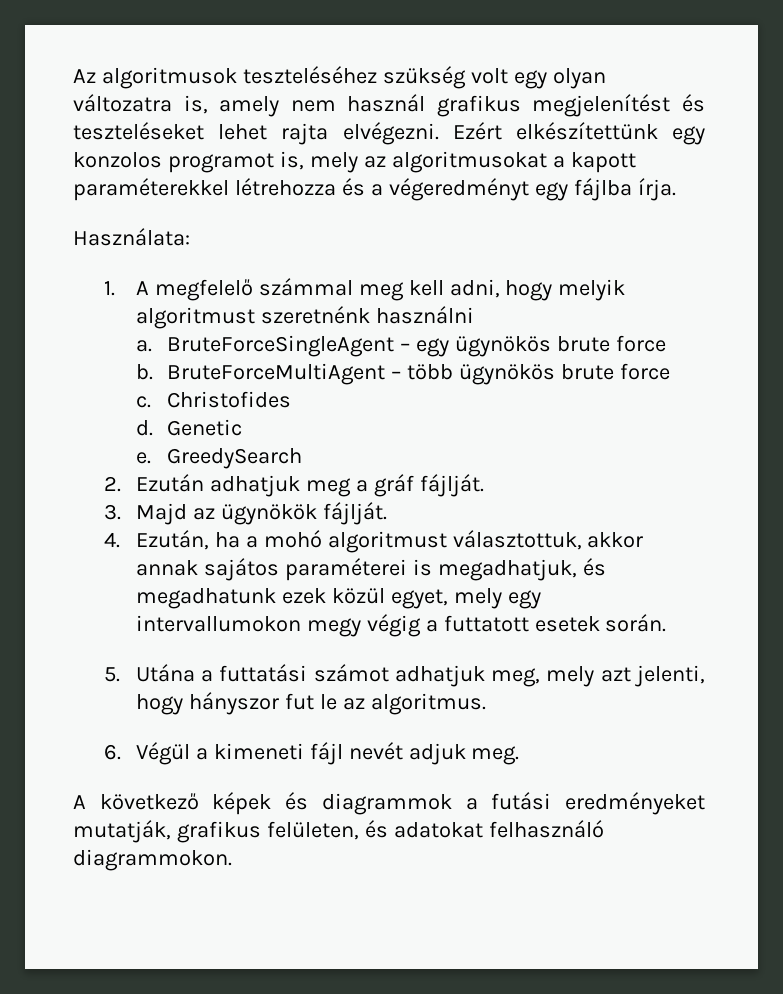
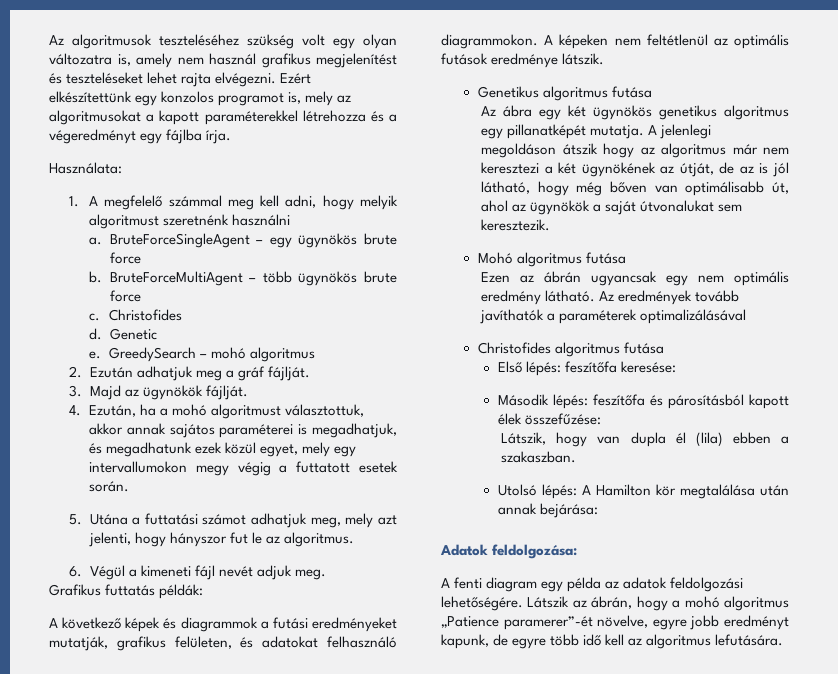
(303, 458) none -> [200,347,316,362] – mohó algoritmus
(520, 755) none -> [49,584,204,599] // Grafikus futtatás példák:
(232, 860) none -> [544,34,789,49] [441,53,605,68] [477,86,652,101] [481,105,789,120] [481,124,712,139] [481,143,789,158] [481,162,789,177] [481,181,789,196] [481,200,743,215] [481,219,551,231] [477,252,626,267] [481,271,789,286] [481,290,740,305] [480,309,747,324] [477,342,664,357] [497,361,676,376] [497,394,789,409] [497,413,601,425] [501,432,789,447] [501,451,577,463] [497,484,789,499] [497,503,598,518] [440,544,578,559] [441,577,744,592] [441,596,790,611] [441,615,789,630] [441,634,784,649] A képeken nem feltétlenül az optimális futások eredménye látszik. // Genetikus algoritmus futása // Az ábra egy két ügynökös genetikus algoritmus egy pillanatképét mutatja. A jelenlegi megoldáson átszik hogy az algoritmus már nem keresztezi a két ügynökének az útját, de az is jól látható, hogy még bőven van optimálisabb út, ahol az ügynökök a saját útvonalukat sem keresztezik. // Mohó algoritmus futása // Ezen az ábrán ugyancsak egy nem optimális eredmény látható. Az eredmények tovább javíthatók a paraméterek optimalizálásával // Christofides algoritmus futása // Első lépés: feszítőfa keresése: // Második lépés: feszítőfa és párosításból kapott élek összefűzése: // Látszik, hogy van dupla él (lila) ebben a szakaszban. // Utolsó lépés: A Hamilton kör megtalálása után annak bejárása: // Adatok feldolgozása: // A fenti diagram egy példa az adatok feldolgozási lehetőségére. Látszik az ábrán, hogy a mohó algoritmus „Patience paramerer”-ét növelve, egyre jobb eredményt kapunk, de egyre több idő kell az algoritmus lefutására.

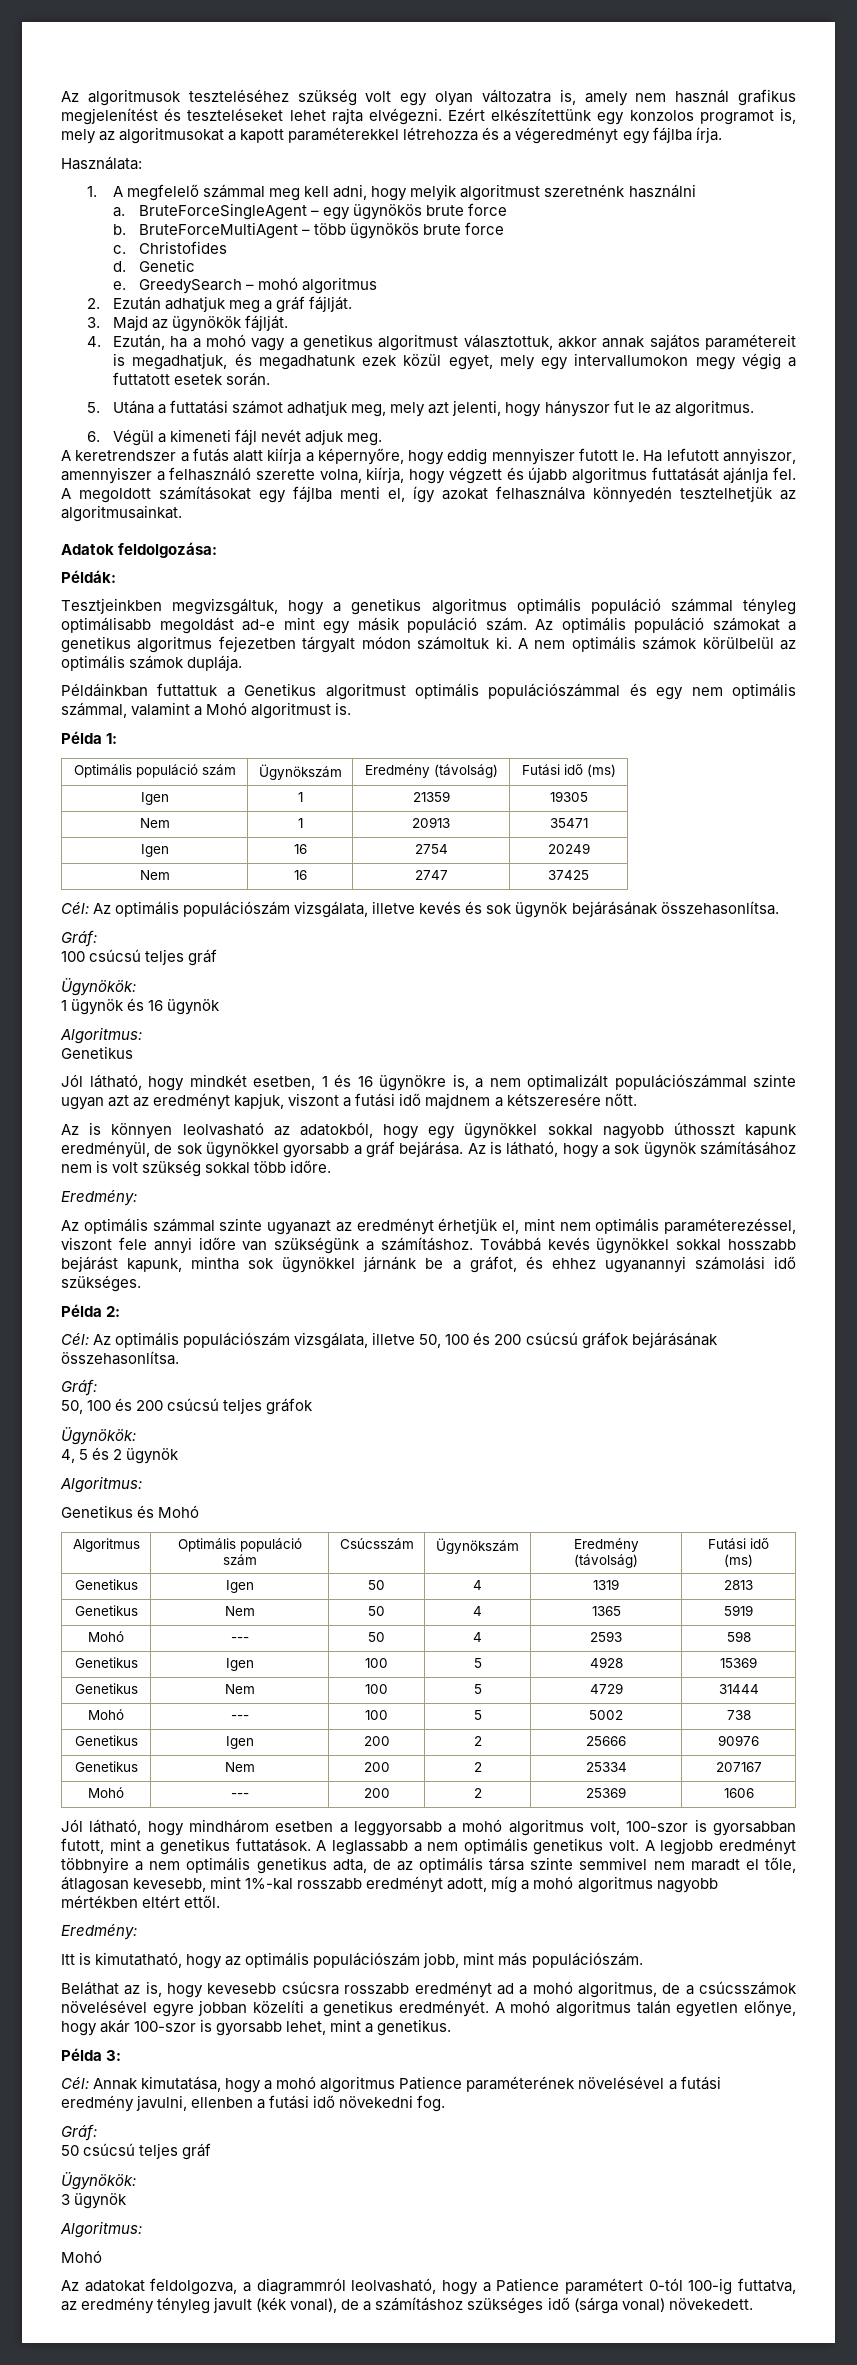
(208, 410) none -> [251,334,373,351] vagy a genetikus
[219,424,294,438] paraméterei -> [705,334,797,350] paramétereit
[49,584,204,599] [49,617,398,632] [49,636,398,651] [441,34,789,49] [441,53,605,68] [477,86,652,101] [481,105,789,120] [481,124,712,139] [481,143,789,158] [481,162,789,177] [481,181,789,196] [481,200,743,215] [481,219,551,231] [477,252,626,267] [481,271,789,286] [481,290,740,305] [480,309,747,324] [477,342,664,357] [497,361,676,376] [497,394,789,409] [497,413,601,425] [501,432,789,447] [501,451,577,463] [497,484,789,499] [497,503,598,518] [440,544,578,559] [441,577,744,592] [441,596,790,611] [441,615,789,630] [441,634,784,649] Grafikus futtatás példák: // A következő képek és diagrammok a futási eredményeket mutatják, grafikus felületen, és adatokat felhasználó diagrammokon. A képeken nem feltétlenül az optimális futások eredménye látszik. // Genetikus algoritmus futása // Az ábra egy két ügynökös genetikus algoritmus egy pillanatképét mutatja. A jelenlegi megoldáson átszik hogy az algoritmus már nem keresztezi a két ügynökének az útját, de az is jól látható, hogy még bőven van optimálisabb út, ahol az ügynökök a saját útvonalukat sem keresztezik. // Mohó algoritmus futása // Ezen az ábrán ugyancsak egy nem optimális eredmény látható. Az eredmények tovább javíthatók a paraméterek optimalizálásával // Christofides algoritmus futása // Első lépés: feszítőfa keresése: // Második lépés: feszítőfa és párosításból kapott élek összefűzése: // Látszik, hogy van dupla él (lila) ebben a szakaszban. // Utolsó lépés: A Hamilton kör megtalálása után annak bejárása: // Adatok feldolgozása: // A fenti diagram egy példa az adatok feldolgozási lehetőségére. Látszik az ábrán, hogy a mohó algoritmus „Patience paramerer”-ét növelve, egyre jobb eredményt kapunk, de egyre több idő kell az algoritmus lefutására. -> [61,448,796,465] [61,467,797,484] [61,486,796,503] [61,505,182,522] [61,542,218,558] [61,570,116,583] [61,598,796,615] [61,617,796,634] [61,636,796,653] [61,655,243,671] [61,683,796,700] [61,702,352,719] [61,731,118,744] [73,764,236,778] [258,764,342,780] [364,764,498,778] [521,764,616,777] [140,792,169,805] [297,792,303,802] [412,791,450,802] [549,791,588,802] [139,818,170,828] [297,818,303,828] [412,817,450,828] [549,818,588,828] [140,844,169,857] [293,844,307,854] [414,844,448,854] [547,843,590,854] [139,870,170,880] [293,870,307,880] [414,870,448,880] [548,870,589,880] [61,901,779,918] [61,930,97,947] [61,949,218,966] [61,978,136,996] [61,998,221,1015] [60,1027,142,1044] [61,1046,133,1059] [61,1074,796,1091] [61,1093,637,1110] [61,1122,797,1139] [61,1141,796,1158] [61,1160,332,1177] [61,1189,137,1206] [61,1218,796,1235] [61,1237,797,1254] [61,1256,797,1273] [61,1275,141,1292] [61,1304,121,1317] [61,1332,718,1349] [61,1351,179,1365] [61,1379,97,1396] [61,1398,314,1415] [61,1427,136,1445] [61,1447,180,1464] [60,1476,142,1493] [61,1505,200,1518] [72,1538,140,1552] [177,1538,302,1552] [222,1554,257,1566] [339,1538,414,1550] [436,1538,519,1554] [573,1538,639,1552] [574,1554,638,1568] [708,1538,769,1550] [724,1554,753,1567] [74,1579,138,1590] [225,1580,254,1593] [368,1580,385,1590] [473,1580,482,1590] [593,1579,619,1590] [724,1580,753,1590] [74,1605,138,1616] [224,1606,255,1616] [368,1606,385,1616] [473,1606,482,1616] [591,1606,621,1616] [724,1605,753,1616] [88,1631,124,1642] [230,1637,249,1642] [368,1632,385,1642] [473,1632,482,1642] [590,1631,622,1642] [726,1631,751,1642] [74,1657,138,1668] [225,1658,254,1671] [365,1658,388,1668] [473,1658,482,1668] [589,1657,623,1668] [720,1657,757,1668] [74,1683,138,1694] [224,1684,255,1694] [365,1684,388,1694] [473,1684,482,1694] [589,1683,623,1694] [718,1684,759,1694] [88,1709,124,1720] [230,1715,249,1720] [365,1710,388,1720] [473,1710,482,1720] [589,1710,623,1720] [726,1710,751,1720] [74,1735,138,1746] [225,1736,254,1749] [363,1736,390,1746] [473,1736,482,1746] [586,1736,626,1746] [718,1735,759,1746] [74,1761,138,1772] [224,1762,255,1772] [363,1762,390,1772] [473,1762,482,1772] [585,1762,627,1772] [715,1762,762,1772] [88,1787,124,1798] [230,1793,249,1798] [363,1788,390,1798] [473,1788,482,1798] [586,1787,626,1798] [723,1788,754,1798] [61,1819,796,1836] [61,1838,796,1855] [61,1857,796,1874] [61,1876,718,1893] [61,1895,221,1908] [61,1923,137,1940] [61,1952,643,1969] [61,1981,798,1998] [61,2000,796,2017] [61,2019,452,2036] [61,2048,122,2061] [61,2076,721,2093] [61,2095,446,2112] [61,2124,97,2141] [61,2143,212,2160] [61,2172,136,2190] [61,2193,128,2209] [60,2221,142,2238] [61,2250,102,2263] [61,2278,796,2295] [61,2297,753,2314] A keretrendszer a futás alatt kiírja a képernyőre, hogy eddig mennyiszer futott le. Ha lefutott annyiszor, amennyiszer a felhasználó szerette volna, kiírja, hogy végzett és újabb algoritmus futtatását ajánlja fel. A megoldott számításokat egy fájlba menti el, így azokat felhasználva könnyedén tesztelhetjük az algoritmusainkat. // Adatok feldolgozása: // Példák: // Tesztjeinkben megvizsgáltuk, hogy a genetikus algoritmus optimális populáció számmal tényleg optimálisabb megoldást ad-e mint egy másik populáció szám. Az optimális populáció számokat a genetikus algoritmus fejezetben tárgyalt módon számoltuk ki. A nem optimális számok körülbelül az optimális számok duplája. // Példáinkban futtattuk a Genetikus algoritmust optimális populációszámmal és egy nem optimális számmal, valamint a Mohó algoritmust is. // Példa 1: // Optimális populáció szám | Ügynökszám | Eredmény (távolság) | Futási idő (ms) // Igen | 1 | 21359 | 19305 // Nem | 1 | 20913 | 35471 // Igen | 16 | 2754 | 20249 // Nem | 16 | 2747 | 37425 // Cél: Az optimális populációszám vizsgálata, illetve kevés és sok ügynök bejárásának összehasonlítsa. // Gráf: // 100 csúcsú teljes gráf // Ügynökök: // 1 ügynök és 16 ügynök // Algoritmus: // Genetikus // Jól látható, hogy mindkét esetben, 1 és 16 ügynökre is, a nem optimalizált populációszámmal szinte ugyan azt az eredményt kapjuk, viszont a futási idő majdnem a kétszeresére nőtt. // Az is könnyen leolvasható az adatokból, hogy egy ügynökkel sokkal nagyobb úthosszt kapunk eredményül, de sok ügynökkel gyorsabb a gráf bejárása. Az is látható, hogy a sok ügynök számításához nem is volt szükség sokkal több időre. // Eredmény: // Az optimális számmal szinte ugyanazt az eredményt érhetjük el, mint nem optimális paraméterezéssel, viszont fele annyi időre van szükségünk a számításhoz. Továbbá kevés ügynökkel sokkal hosszabb bejárást kapunk, mintha sok ügynökkel járnánk be a gráfot, és ehhez ugyanannyi számolási idő szükséges. // Példa 2: // Cél: Az optimális populációszám vizsgálata, illetve 50, 100 és 200 csúcsú gráfok bejárásának összehasonlítsa. // Gráf: // 50, 100 és 200 csúcsú teljes gráfok // Ügynökök: // 4, 5 és 2 ügynök // Algoritmus: // Genetikus és Mohó // Algoritmus | Optimális populáció szám | Csúcsszám | Ügynökszám | Eredmény (távolság) | Futási idő (ms) // Genetikus | Igen | 50 | 4 | 1319 | 2813 // Genetikus | Nem | 50 | 4 | 1365 | 5919 // Mohó | --- | 50 | 4 | 2593 | 598 // Genetikus | Igen | 100 | 5 | 4928 | 15369 // Genetikus | Nem | 100 | 5 | 4729 | 31444 // Mohó | --- | 100 | 5 | 5002 | 738 // Genetikus | Igen | 200 | 2 | 25666 | 90976 // Genetikus | Nem | 200 | 2 | 25334 | 207167 // Mohó | --- | 200 | 2 | 25369 | 1606 // Jól látható, hogy mindhárom esetben a leggyorsabb a mohó algoritmus volt, 100-szor is gyorsabban futott, mint a genetikus futtatások. A leglassabb a nem optimális genetikus volt. A legjobb eredményt többnyire a nem optimális genetikus adta, de az optimális társa szinte semmivel nem maradt el tőle, átlagosan kevesebb, mint 1%-kal rosszabb eredményt adott, míg a mohó algoritmus nagyobb mértékben eltért ettől. // Eredmény: // Itt is kimutatható, hogy az optimális populációszám jobb, mint más populációszám. // Beláthat az is, hogy kevesebb csúcsra rosszabb eredményt ad a mohó algoritmus, de a csúcsszámok növelésével egyre jobban közelíti a genetikus eredményét. A mohó algoritmus talán egyetlen előnye, hogy akár 100-szor is gyorsabb lehet, mint a genetikus. // Példa 3: // Cél: Annak kimutatása, hogy a mohó algoritmus Patience paraméterének növelésével a futási eredmény javulni, ellenben a futási idő növekedni fog. // Gráf: // 50 csúcsú teljes gráf // Ügynökök: // 3 ügynök // Algoritmus: // Mohó // Az adatokat feldolgozva, a diagrammról leolvasható, hogy a Patience paramétert 0-tól 100-ig futtatva, az eredmény tényleg javult (kék vonal), de a számításhoz szükséges idő (sárga vonal) növekedett.

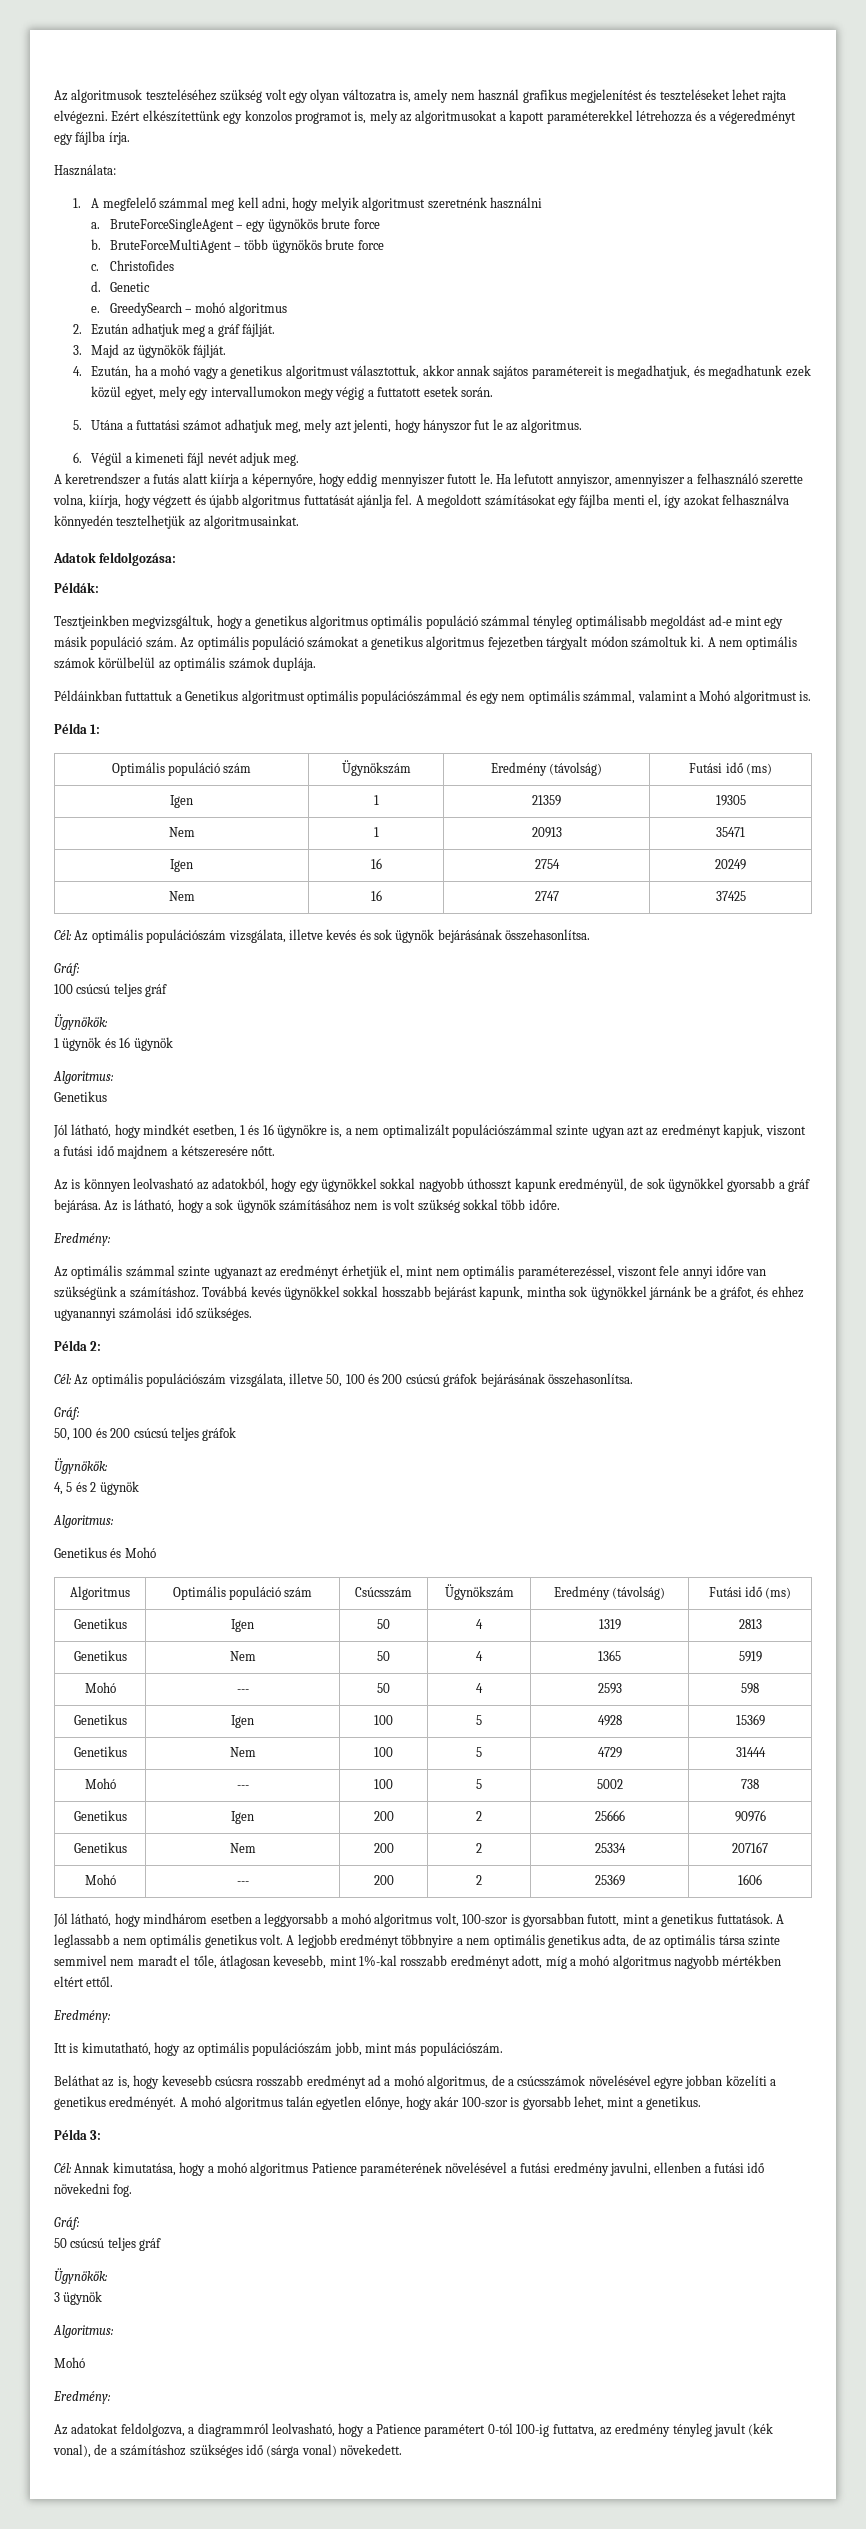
(102, 2256) none -> [53,2391,111,2404] // Eredmény:

